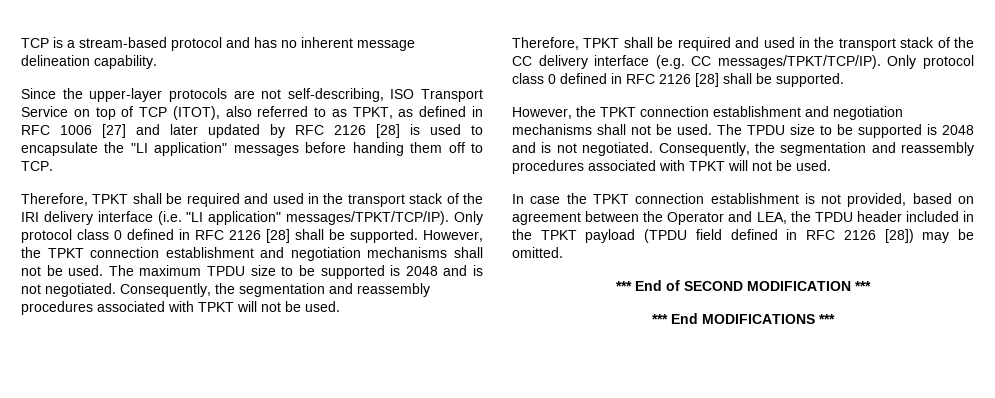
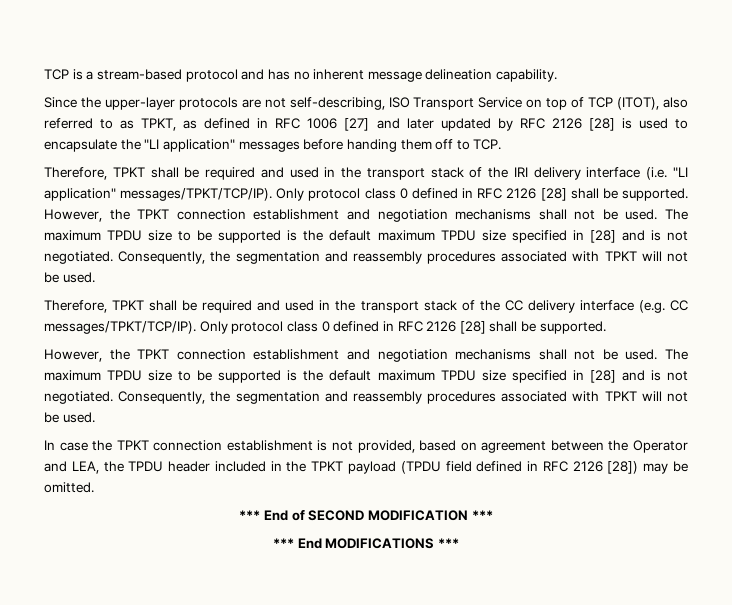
[405,266,438,276] 2048 -> [303,230,616,243] the default maximum TPDU size specified in [28]
[747,124,974,138] TPDU size to be supported is 2048 -> [44,370,616,383] maximum TPDU size to be supported is the default maximum TPDU size specified in [28]

